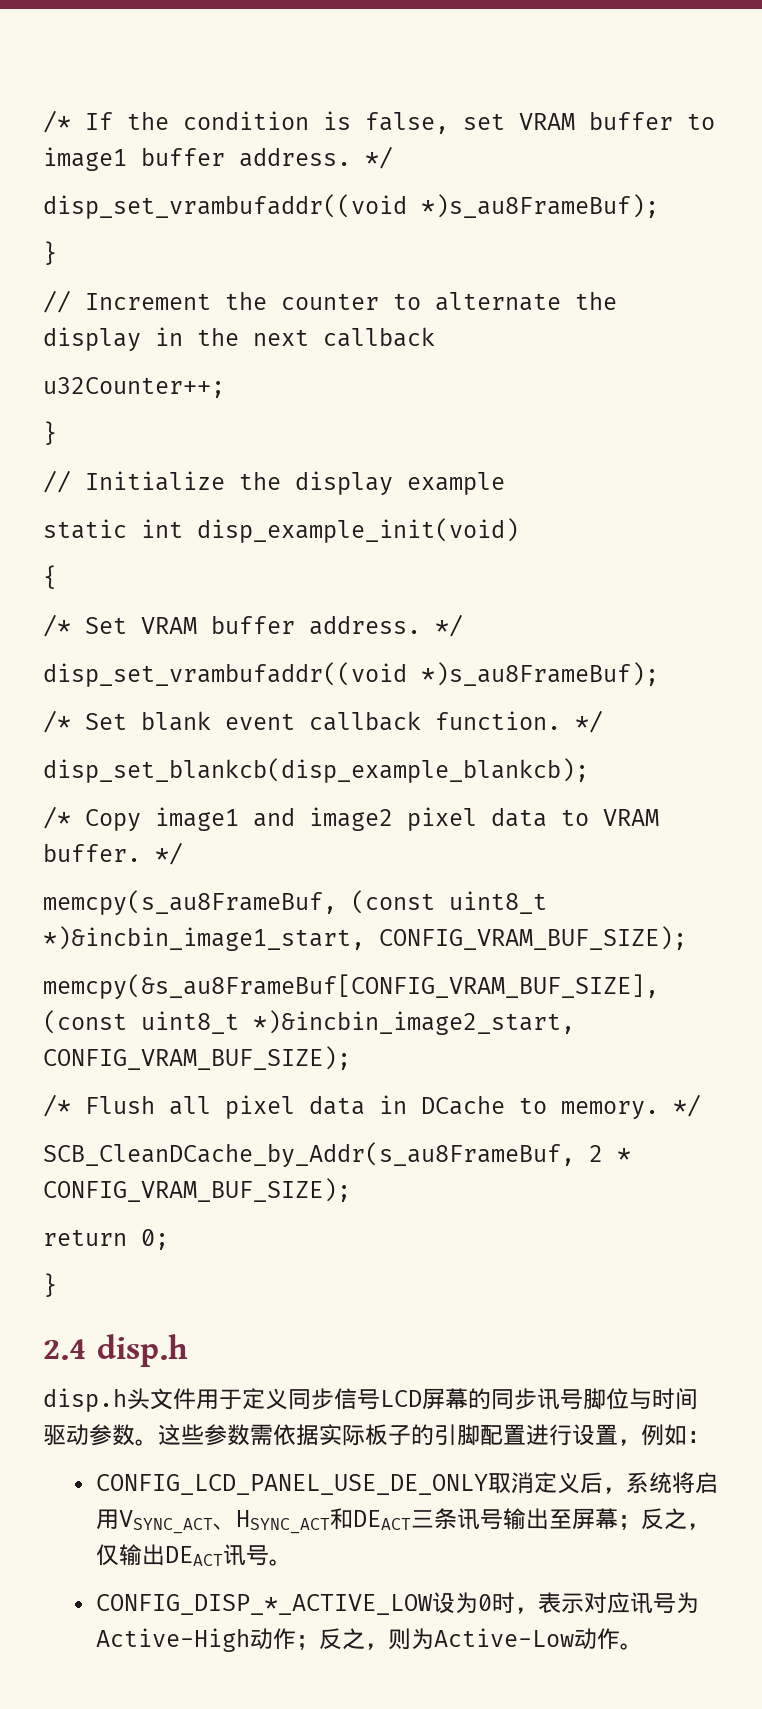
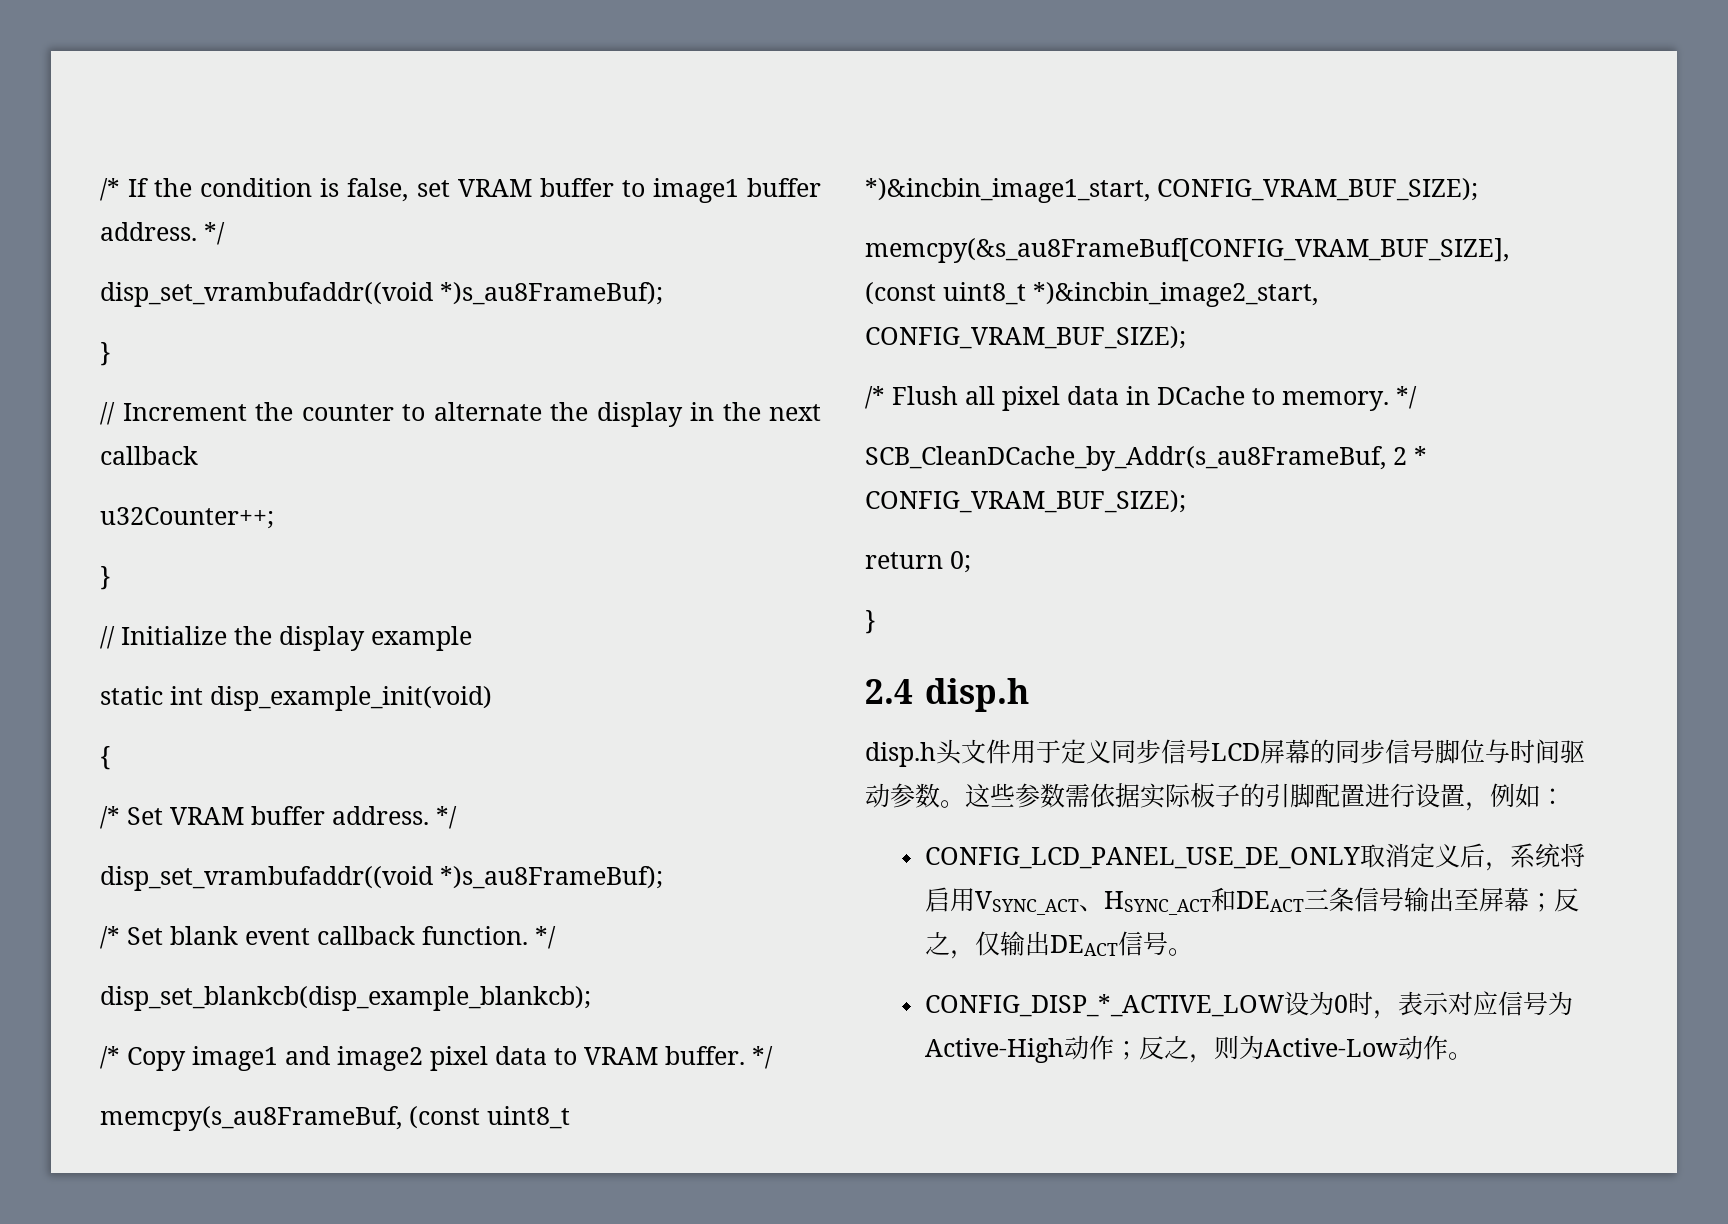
[537,1388,560,1410] 讯 -> [1385,739,1410,764] 信
[456,1508,480,1530] 讯 -> [1354,887,1380,912] 信
[222,1544,246,1566] 讯 -> [1118,931,1144,956] 信
[629,1592,653,1614] 讯 -> [1498,991,1524,1016] 信

